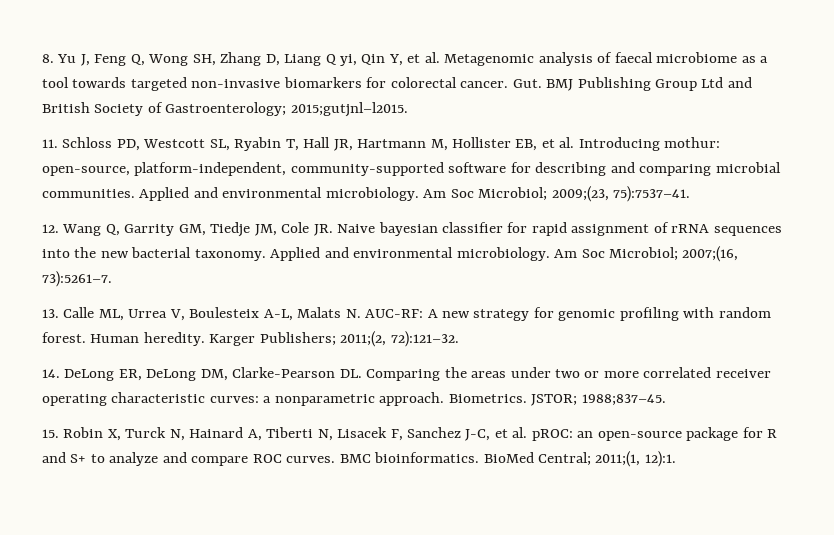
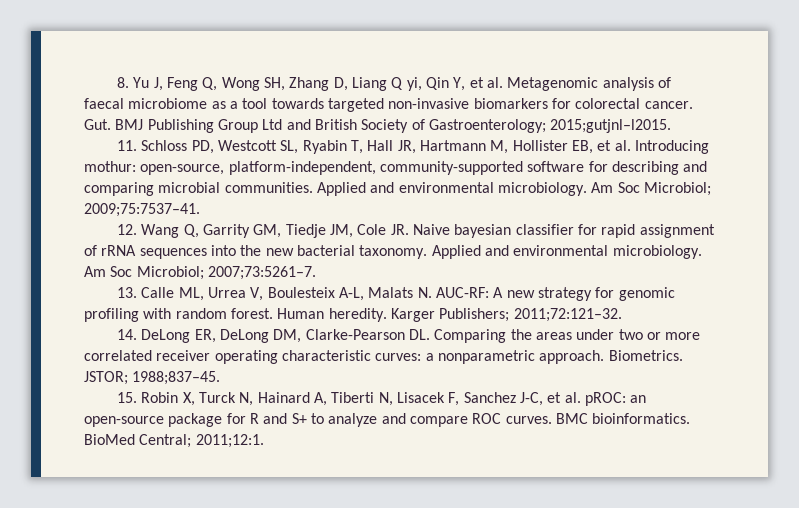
[551,186,691,202] 2009;(23, 75):7537–41. -> [84,203,200,217] 2009;75:7537–41.
[682,246,739,262] [42,271,112,287] 2007;(16, 73):5261–7. -> [207,266,316,280] 2007;73:5261–7.
[340,331,459,347] 2011;(2, 72):121–32. -> [513,308,622,322] 2011;72:121–32.
[595,451,676,467] 2011;(1, 12):1. -> [195,434,264,448] 2011;12:1.

